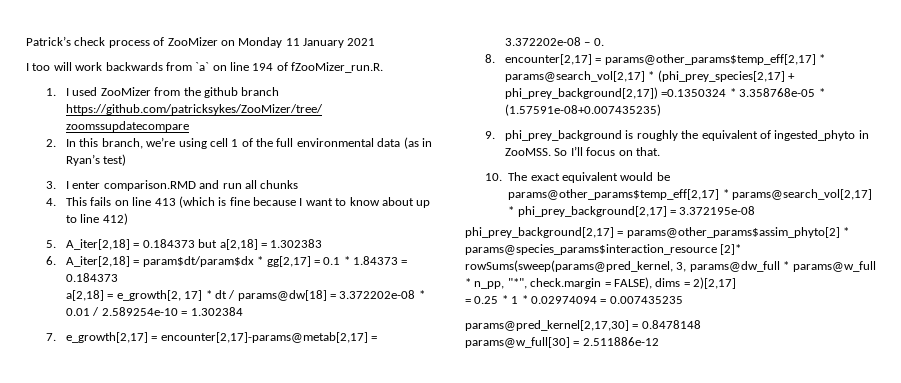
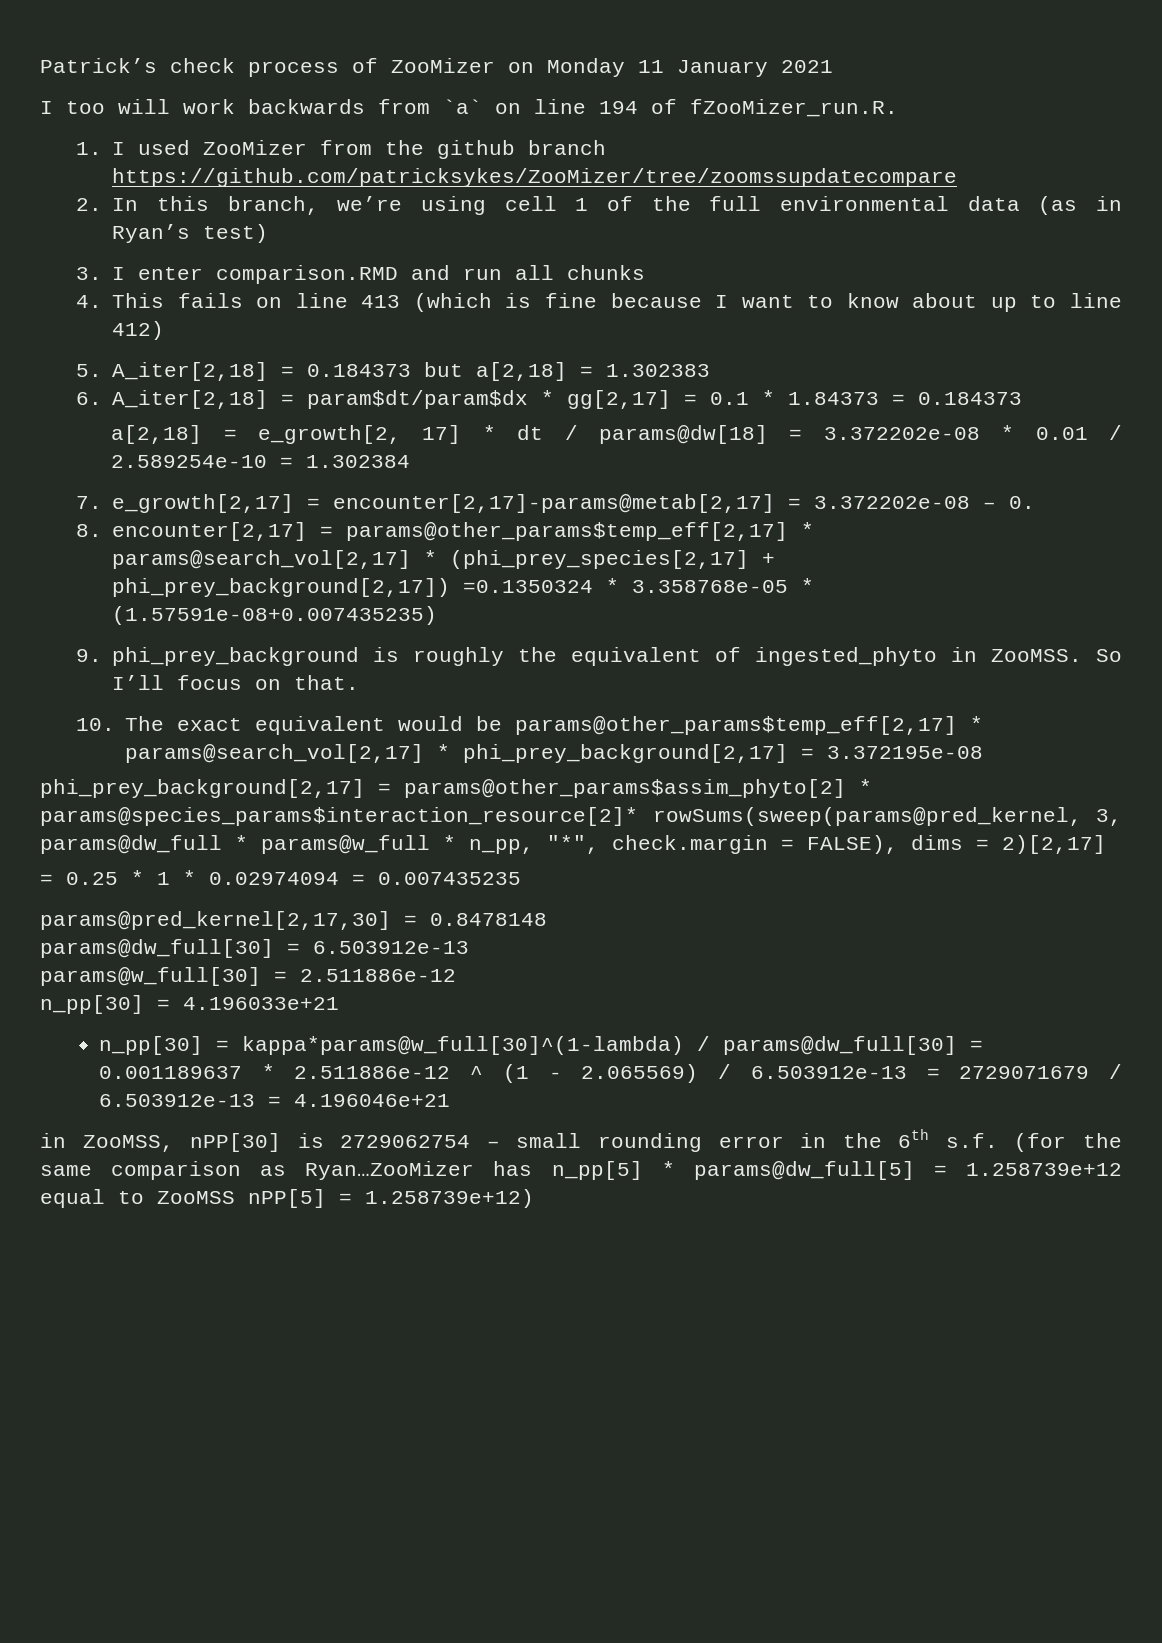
[465,244,742,255] params@species_params$interaction_resource [2]* -> [40,807,638,826] params@species_params$interaction_resource[2]*
(701, 324) none -> [40,939,469,958] // params@dw_full[30] = 6.503912e-13
(659, 341) none -> [40,995,339,1014] [98,1036,983,1055] [98,1064,1122,1083] [98,1094,450,1107] [40,1129,1122,1152] [40,1161,1122,1180] [40,1189,534,1208] // n_pp[30] = 4.196033e+21 // n_pp[30] = kappa*params@w_full[30]^(1-lambda) / params@dw_full[30] = 0.001189637 * 2.511886e-12 ^ (1 - 2.065569) / 6.503912e-13 = 2729071679 / 6.503912e-13 = 4.196046e+21 // in ZooMSS, nPP[30] is 2729062754 – small rounding error in the 6th s.f. (for the same comparison as Ryan…ZooMizer has n_pp[5] * params@dw_full[5] = 1.258739e+12 equal to ZooMSS nPP[5] = 1.258739e+12)

